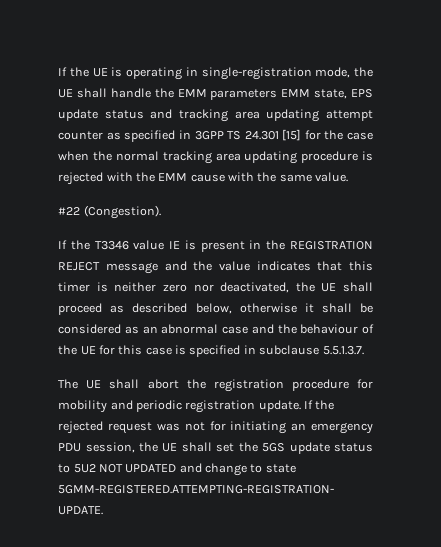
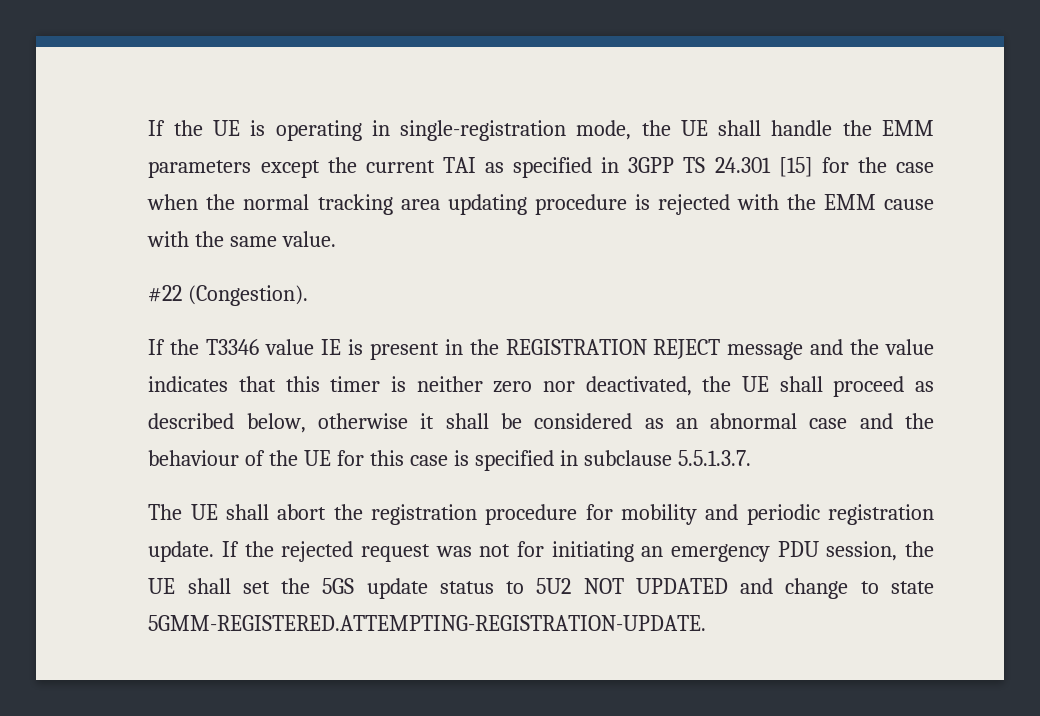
[281,89,373,99] [58,109,373,122] [58,131,104,140] EMM state, EPS update status and tracking area updating attempt counter -> [260,157,476,178] except the current TAI

